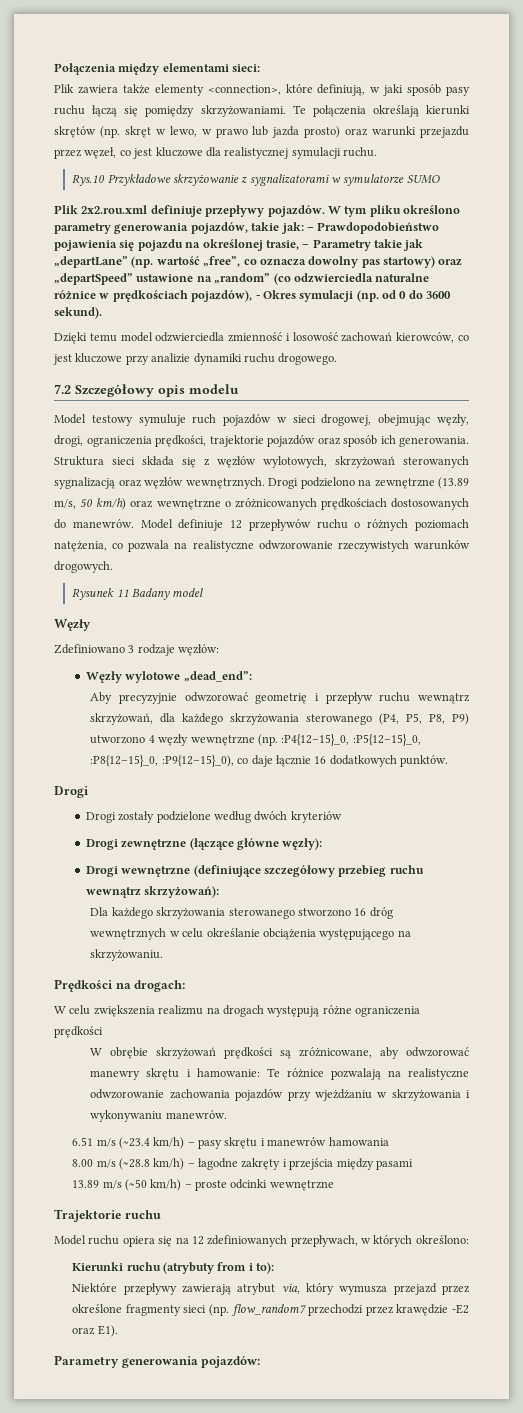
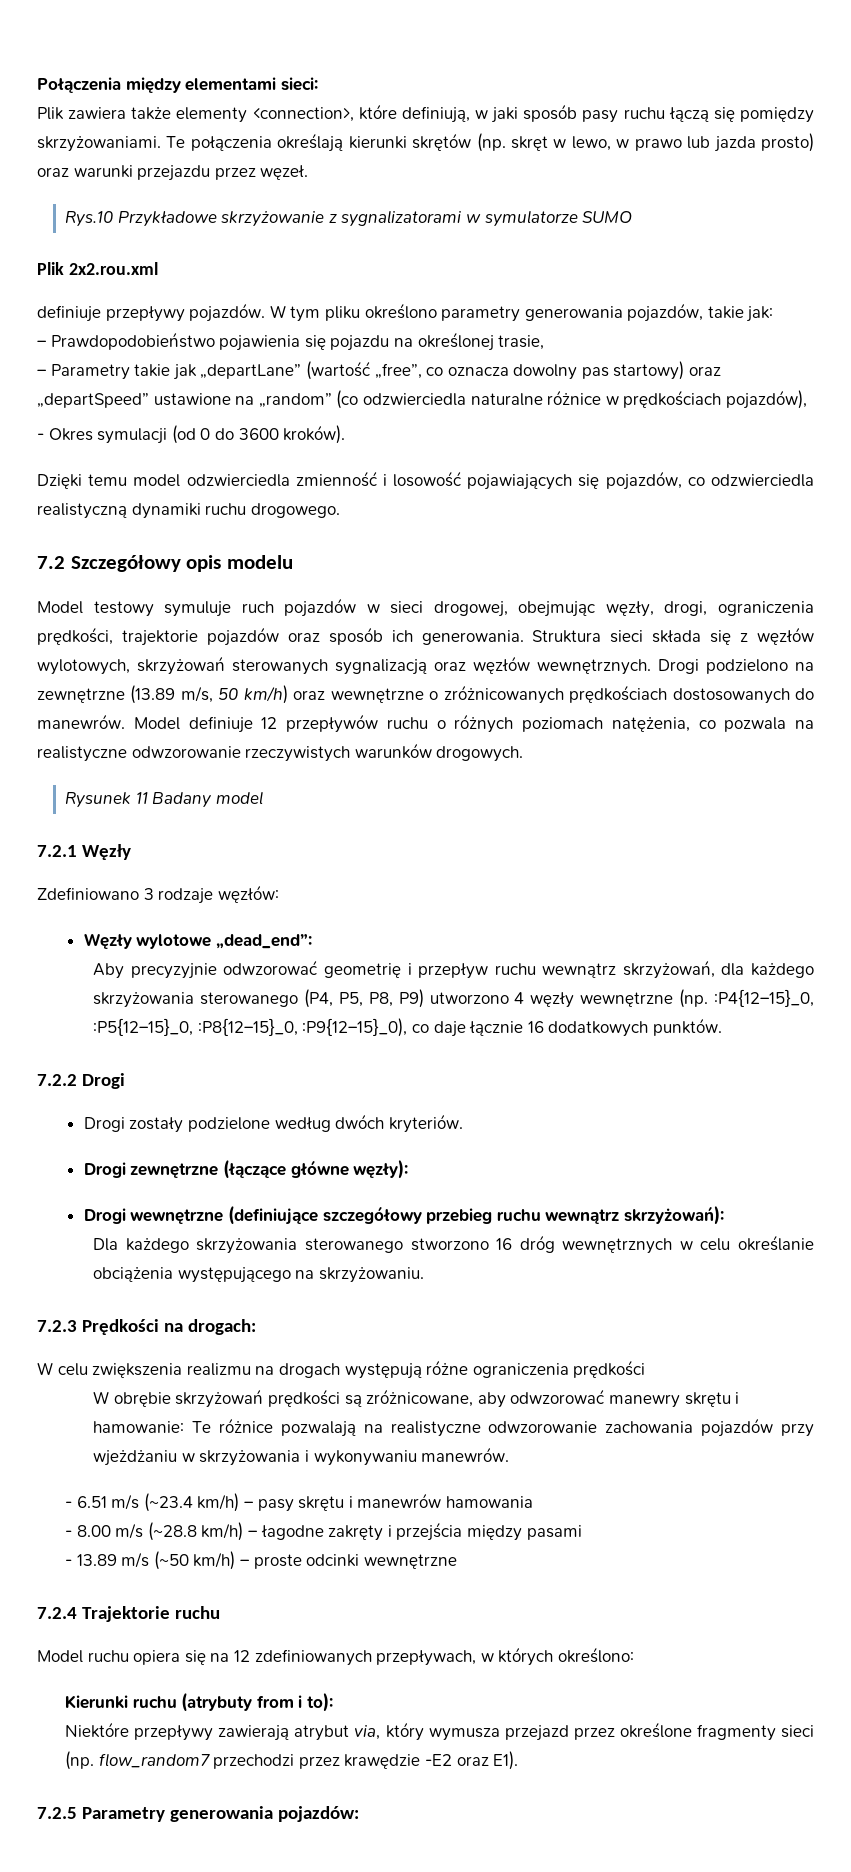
[84,147,377,159] węzeł, co jest kluczowe dla realistycznej symulacji ruchu. -> [260,165,309,180] węzeł.
(148, 209) none -> (158, 268) //
(304, 228) none -> (774, 314) //
(299, 245) none -> (545, 342) //
[131,256,200,268] (np. wartość -> [305,361,370,380] (wartość
(253, 296) none -> (807, 399) //
[356,290,396,302] (np. od -> [171,425,196,444] (od
[54,307,102,319] sekund). -> [283,425,346,444] kroków).
[341,332,469,343] [53,353,191,365] zachowań kierowców, co jest kluczowe przy analizie -> [467,471,814,490] [37,503,127,519] pojawiających się pojazdów, co odzwierciedla realistyczną
(204, 592) none -> [37,845,77,857] 7.2.1
(448, 761) none -> [37,1074,77,1086] 7.2.2
[290,811,342,823] kryteriów -> [388,1114,463,1133] kryteriów.
(164, 955) none -> [37,1320,77,1332] 7.2.3
(227, 1114) none -> [65,1501,73,1508] -
(389, 1141) none -> [65,1530,73,1537] -
(413, 1164) none -> [65,1559,73,1566] -
(334, 1185) none -> [37,1607,77,1619] 7.2.4
(118, 1331) none -> [37,1807,77,1819] 7.2.5

